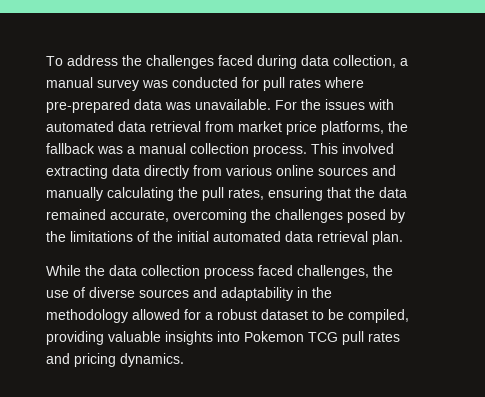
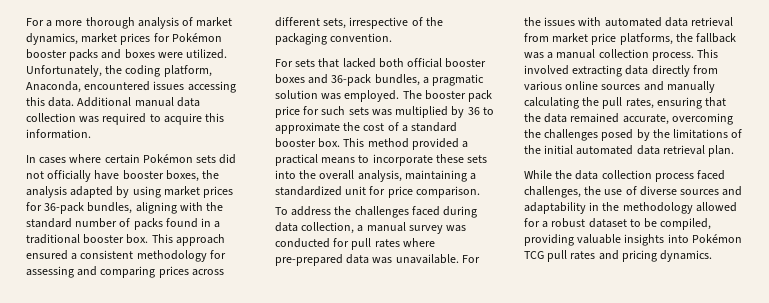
(46, 61) none -> [26,17,233,29] [26,33,222,45] [26,49,228,61] [26,65,212,77] [26,81,236,93] [26,97,200,107] [26,113,225,125] [26,129,91,139] [26,154,237,164] [26,170,220,182] [26,186,234,198] [26,202,224,214] [26,218,221,230] [26,234,225,246] [26,250,226,262] [26,266,224,278] [275,17,443,29] [275,33,393,45] [275,58,487,68] [275,74,485,86] [275,90,493,102] [275,106,494,118] [275,122,458,134] [275,138,469,150] [275,154,488,166] [275,170,477,182] [275,186,480,198] For a more thorough analysis of market dynamics, market prices for Pokémon booster packs and boxes were utilized. Unfortunately, the coding platform, Anaconda, encountered issues accessing this data. Additional manual data collection was required to acquire this information. // In cases where certain Pokémon sets did not officially have booster boxes, the analysis adapted by using market prices for 36-pack bundles, aligning with the standard number of packs found in a traditional booster box. This approach ensured a consistent methodology for assessing and comparing prices across different sets, irrespective of the packaging convention. // For sets that lacked both official booster boxes and 36-pack bundles, a pragmatic solution was employed. The booster pack price for such sets was multiplied by 36 to approximate the cost of a standard booster box. This method provided a practical means to incorporate these sets into the overall analysis, maintaining a standardized unit for price comparison. //
[244,331,304,342] Pokemon -> [691,234,742,243] Pokémon

